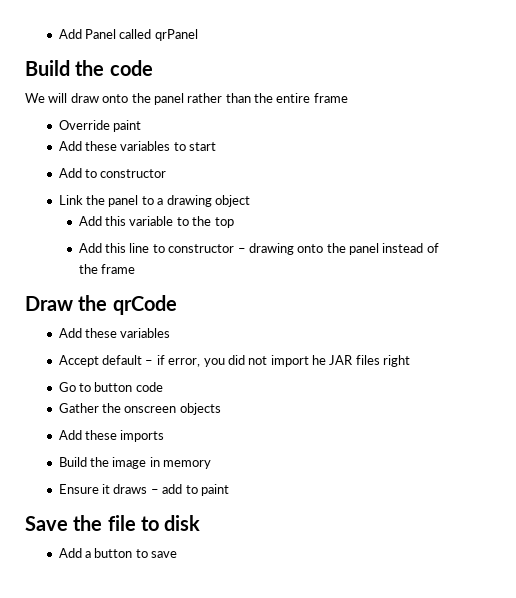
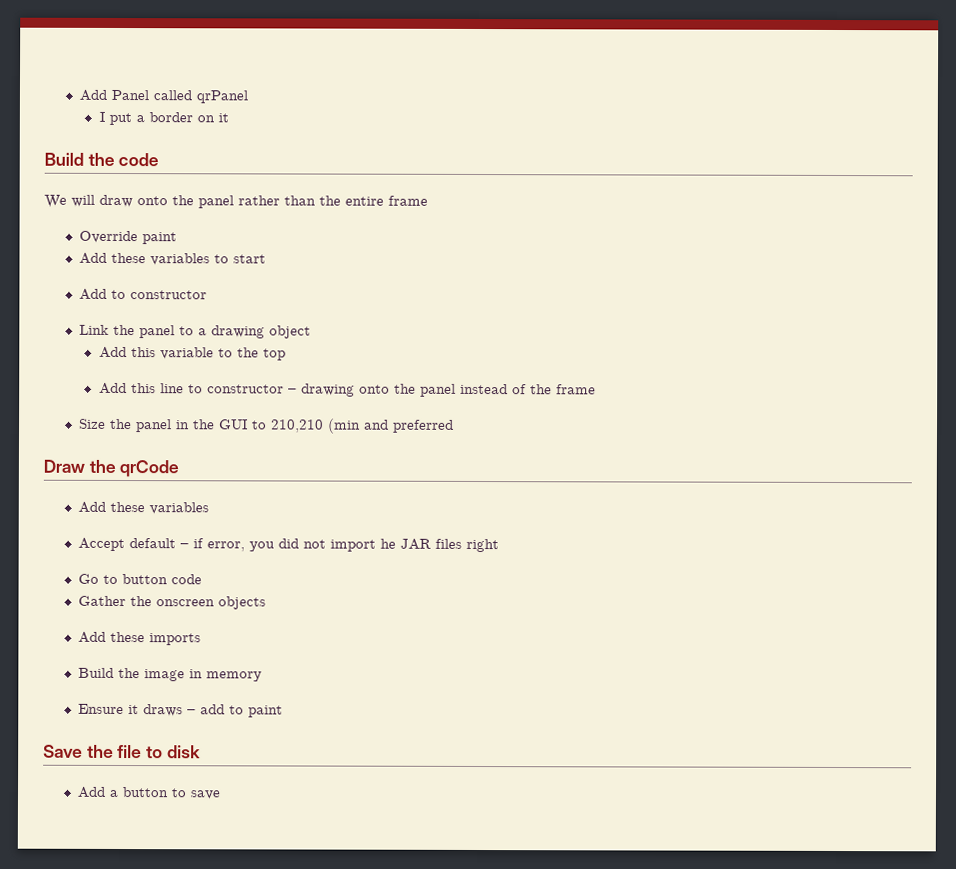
(198, 35) none -> [98,111,229,126] // I put a border on it
(136, 269) none -> [79,418,455,434] // Size the panel in the GUI to 210,210 (min and preferred

